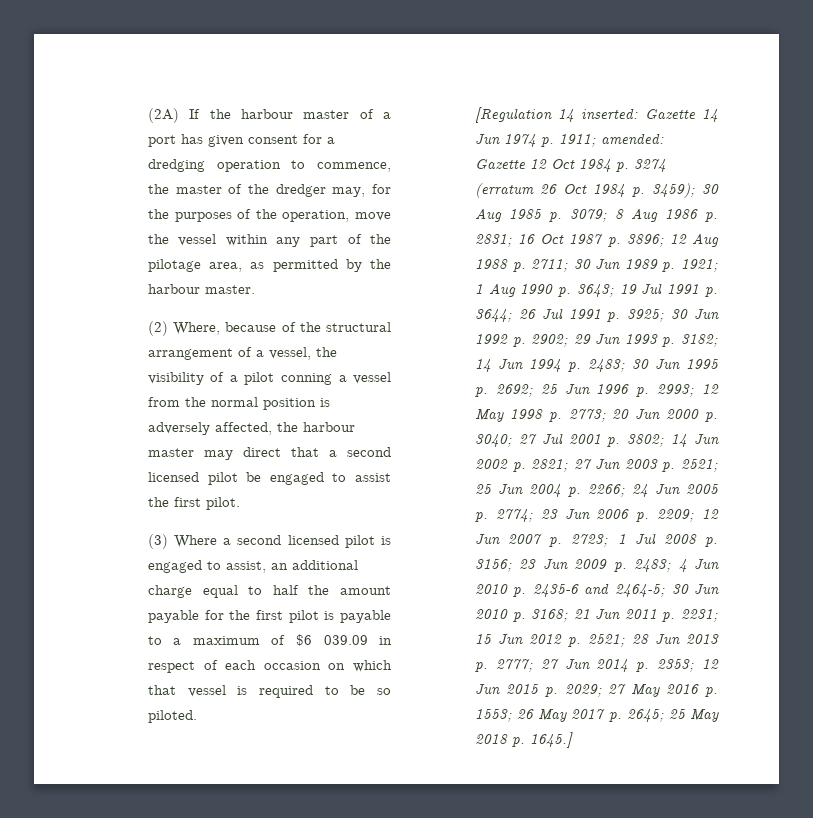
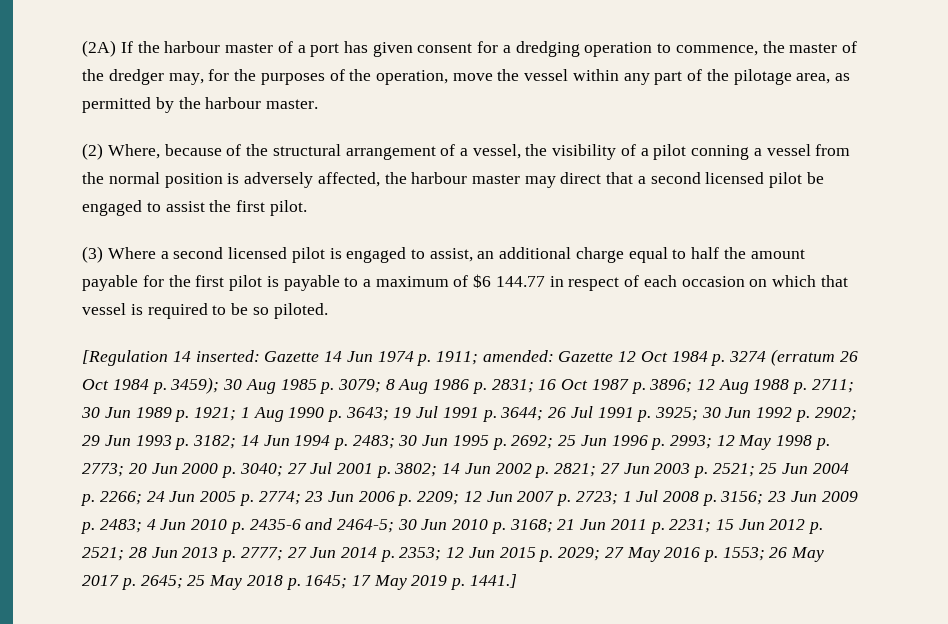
[323,635,368,645] 039.09 -> [495,276,545,287] 144.77
[529,732,573,748] 1645.] -> [305,574,517,590] 1645; 17 May 2019 p. 1441.]

